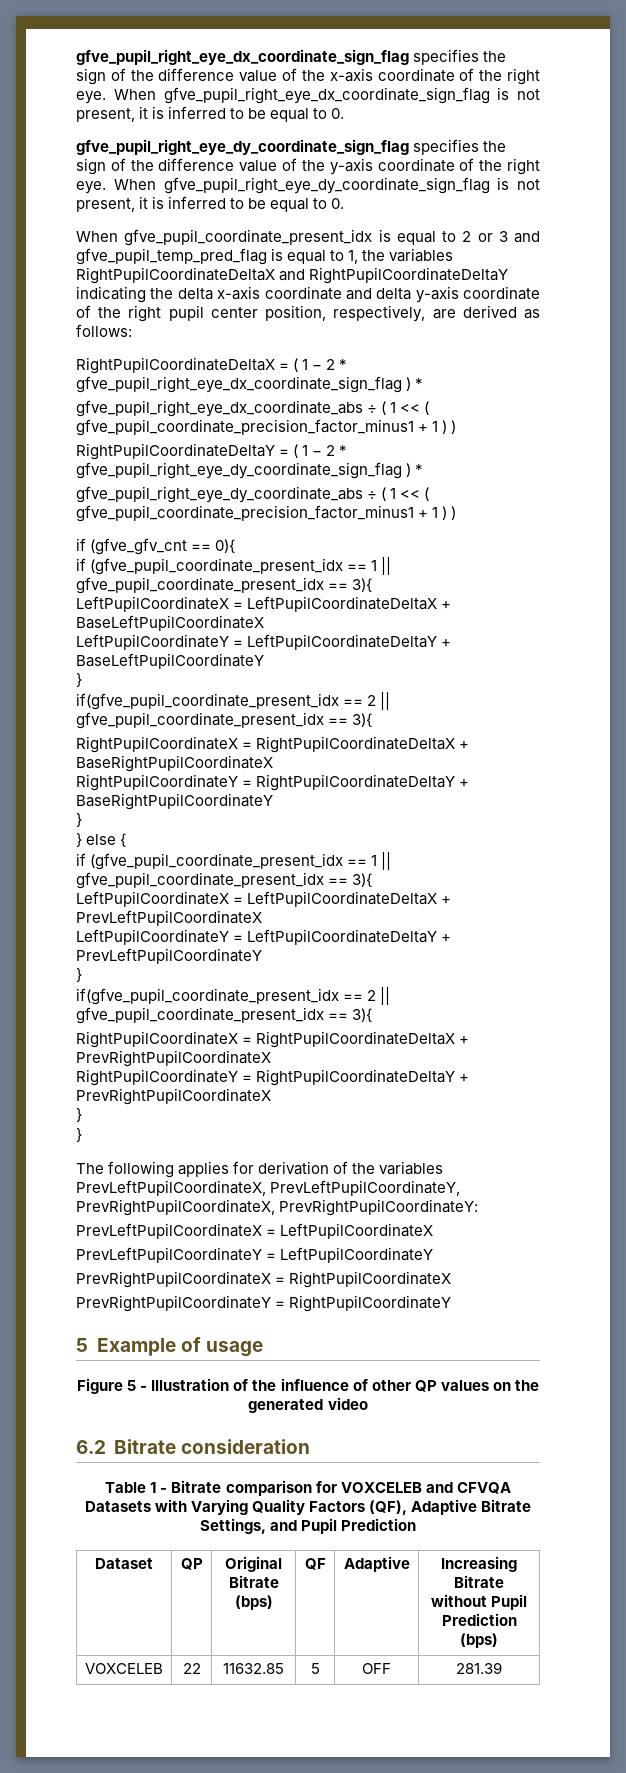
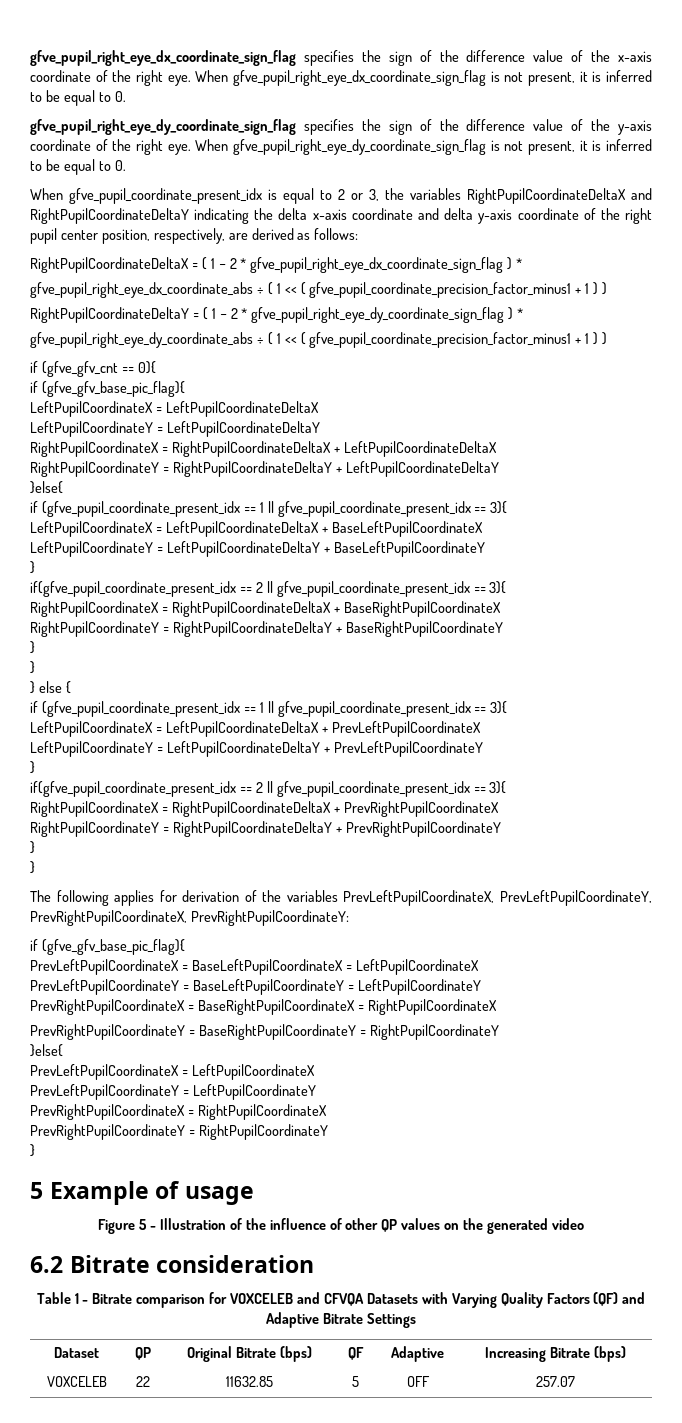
[498,231,540,243] [76,248,359,265] 3 and gfve_pupil_temp_pred_flag is equal to 1, -> [369,189,379,201] 3,
(236, 546) none -> [30,381,185,397] [30,401,319,417] [30,421,320,437] [30,441,497,457] [30,461,499,477] [30,481,63,494] // if (gfve_gfv_base_pic_flag){ // LeftPupilCoordinateX = LeftPupilCoordinateDeltaX // LeftPupilCoordinateY = LeftPupilCoordinateDeltaY // RightPupilCoordinateX = RightPupilCoordinateDeltaX + LeftPupilCoordinateDeltaX // RightPupilCoordinateY = RightPupilCoordinateDeltaY + LeftPupilCoordinateDeltaY // }else{
(82, 840) none -> [30,681,35,694] // }
[76,1088,271,1105] PrevRightPupilCoordinateX -> [345,821,501,837] PrevRightPupilCoordinateY
(479, 1207) none -> [30,939,185,955] [30,959,479,975] [30,979,481,995] [30,999,497,1015] [30,1024,499,1040] [30,1044,63,1057] // if (gfve_gfv_base_pic_flag){ // PrevLeftPupilCoordinateX = BaseLeftPupilCoordinateX = LeftPupilCoordinateX // PrevLeftPupilCoordinateY = BaseLeftPupilCoordinateY = LeftPupilCoordinateY // PrevRightPupilCoordinateX = BaseRightPupilCoordinateX = RightPupilCoordinateX // PrevRightPupilCoordinateY = BaseRightPupilCoordinateY = RightPupilCoordinateY // }else{
(452, 1303) none -> [30,1144,35,1157] // }
[369,1499,532,1515] [199,1518,417,1534] (QF), Adaptive Bitrate Settings, and Pupil Prediction -> [593,1292,646,1306] [266,1312,416,1328] (QF) and Adaptive Bitrate Settings
[430,1594,528,1610] [441,1613,517,1626] without Pupil Prediction -> (590, 1352) none
[456,1662,502,1674] 281.39 -> [536,1376,576,1387] 257.07

